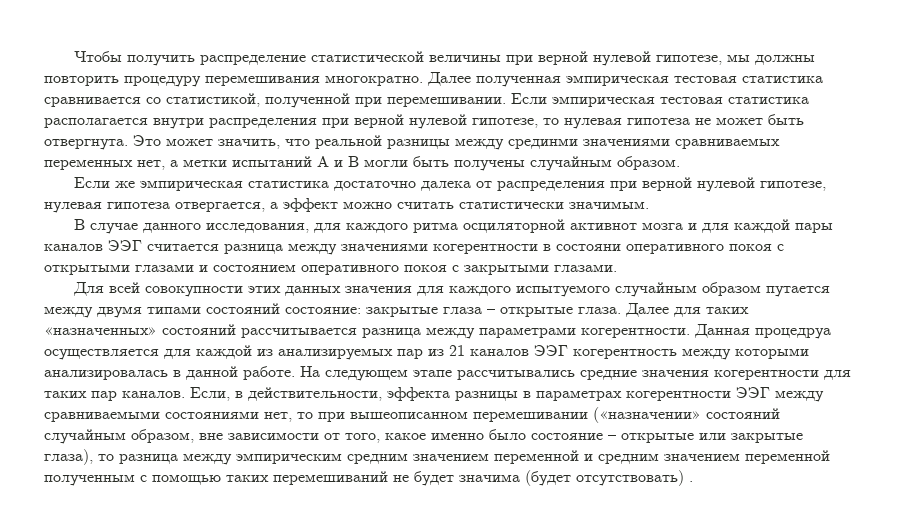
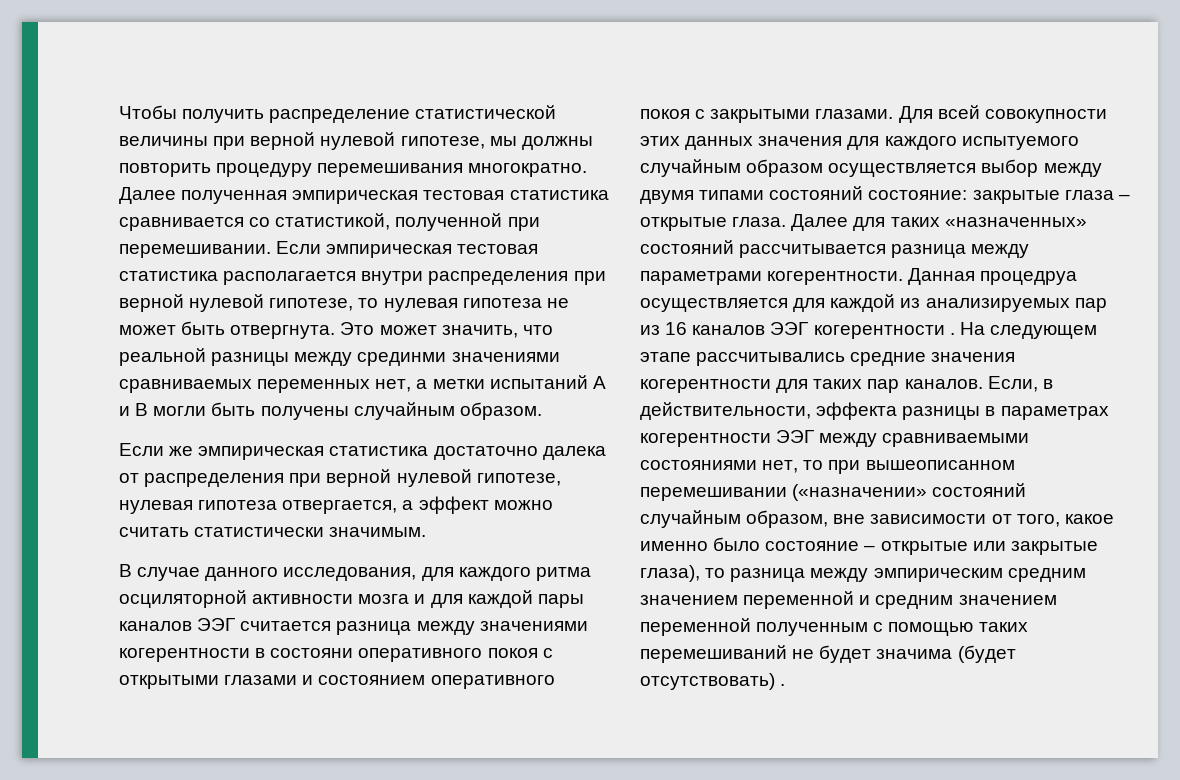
[569,223,637,230] активнот -> [252,594,354,604] активности
(617, 268) // -> (894, 114) none
[765,286,830,297] путается -> [828,159,1039,177] осуществляется выбор
[449,345,809,360] [44,366,295,380] 21 каналов ЭЭГ когерентность между которыми анализировалась в данной работе. -> [665,322,955,339] 16 каналов ЭЭГ когерентности .

